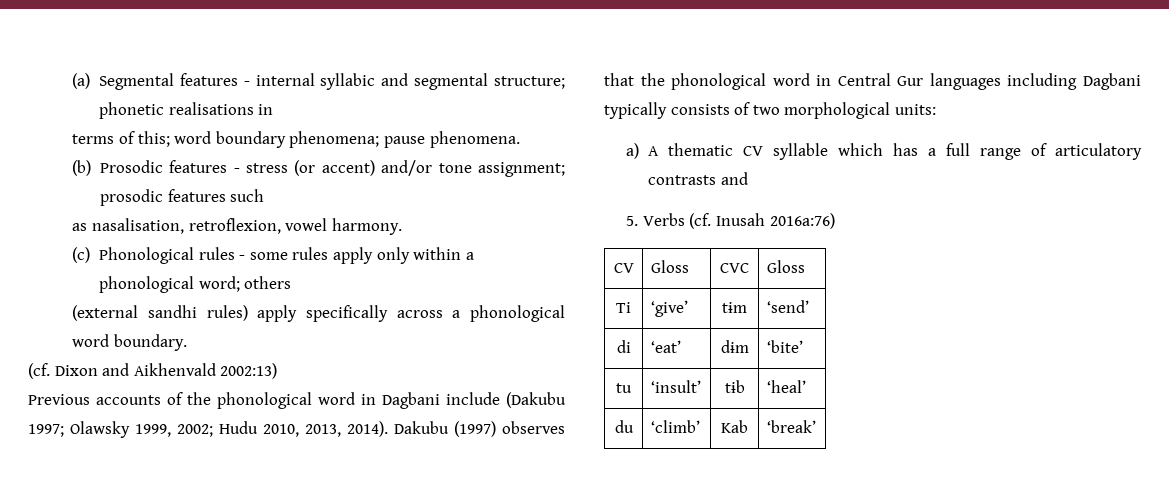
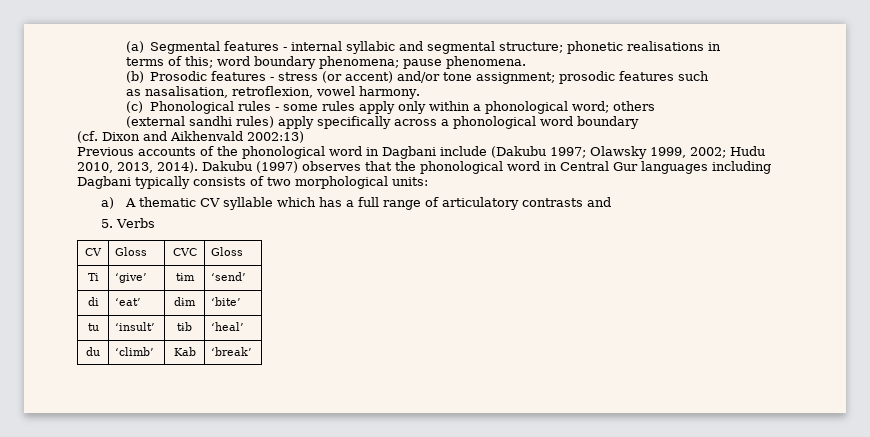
[114,334,188,351] boundary. -> [576,116,639,129] boundary
[689,213,835,229] (cf. Inusah 2016a:76) -> (156, 223) none

